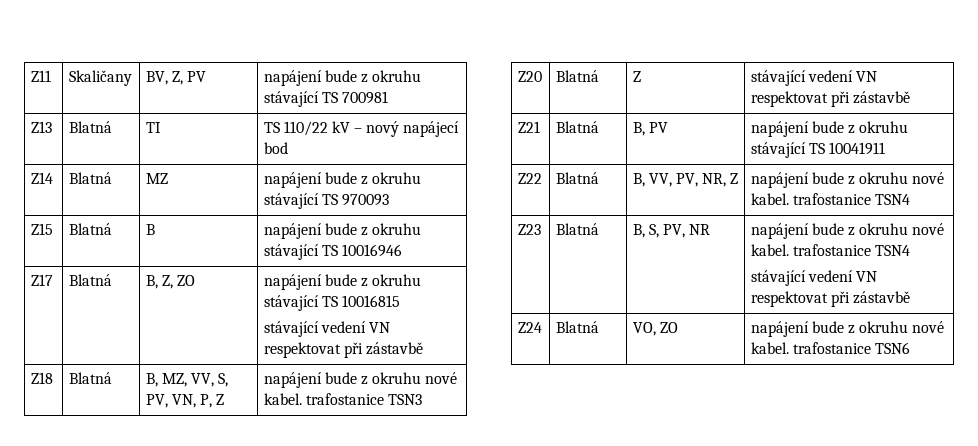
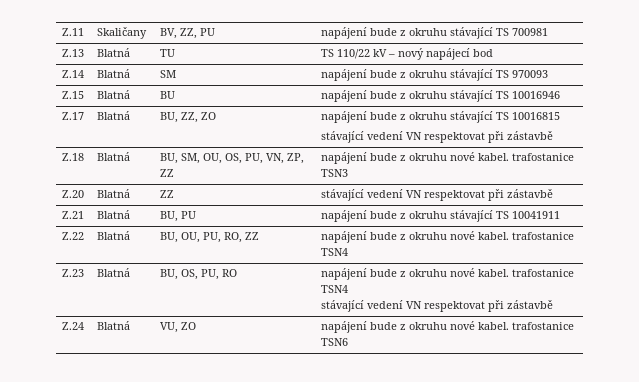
[30,70,51,82] Z11 -> [62,28,85,36] Z.11
[171,71,206,85] Z, PV -> [180,28,216,39] ZZ, PU
[30,121,52,133] [68,121,112,133] [145,122,161,133] Z13 | Blatná | TI -> [62,49,85,57] [97,48,131,57] [160,49,176,57] Z.13 | Blatná | TU
[30,172,53,184] [68,172,112,184] [145,173,168,184] Z14 | Blatná | MZ -> [62,70,85,78] [97,69,131,78] [160,70,177,78] Z.14 | Blatná | SM
[30,223,53,235] [68,223,112,235] [145,224,155,235] Z15 | Blatná | B -> [62,91,85,99] [97,90,131,99] [160,91,176,99] Z.15 | Blatná | BU
[30,274,53,286] [68,274,112,286] [145,275,173,289] Z17 | Blatná | B, Z, -> [62,112,85,120] [97,111,131,120] [160,112,199,123] Z.17 | Blatná | BU, ZZ,
[30,372,53,384] [68,372,112,384] [145,373,229,387] [145,394,225,408] Z18 | Blatná | B, MZ, VV, S, PV, VN, P, Z -> [62,153,85,161] [97,152,131,161] [160,153,305,164] [160,169,175,177] Z.18 | Blatná | BU, SM, OU, OS, PU, VN, ZP, ZZ
[517,71,542,82] [555,70,599,82] [632,71,641,82] [750,70,877,86] [750,91,910,107] [517,121,540,133] [555,121,599,133] [632,122,668,136] Z20 | Blatná | Z | stávající vedení VN respektovat při zástavbě // Z21 | Blatná | B, PV -> [62,190,85,198] [97,189,131,198] [160,190,175,198] [321,189,554,201] [62,211,85,219] [97,210,131,219] [160,211,197,222] Z.20 | Blatná | ZZ | stávající vedení VN respektovat při zástavbě // Z.21 | Blatná | BU, PU
[517,173,542,184] [555,172,599,184] [632,173,739,187] [750,172,945,188] [750,193,910,205] [517,224,541,235] [555,223,599,235] [632,224,711,238] Z22 | Blatná | B, VV, PV, NR, Z | napájení bude z okruhu nové kabel. trafostanice TSN4 // Z23 | Blatná | B, S, PV, NR -> [62,232,85,240] [97,231,131,240] [160,232,260,243] [321,231,575,243] [321,248,349,256] [62,269,85,277] [97,268,131,277] [160,269,238,280] Z.22 | Blatná | BU, OU, PU, RO, ZZ | napájení bude z okruhu nové kabel. trafostanice TSN4 // Z.23 | Blatná | BU, OS, PU, RO
[517,322,542,333] [555,321,599,333] [632,322,656,336] Z24 | Blatná | VO, -> [62,322,85,330] [97,321,131,330] [160,322,179,333] Z.24 | Blatná | VU,

